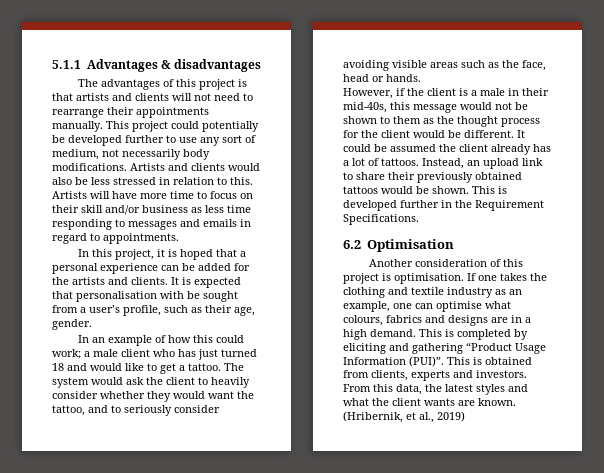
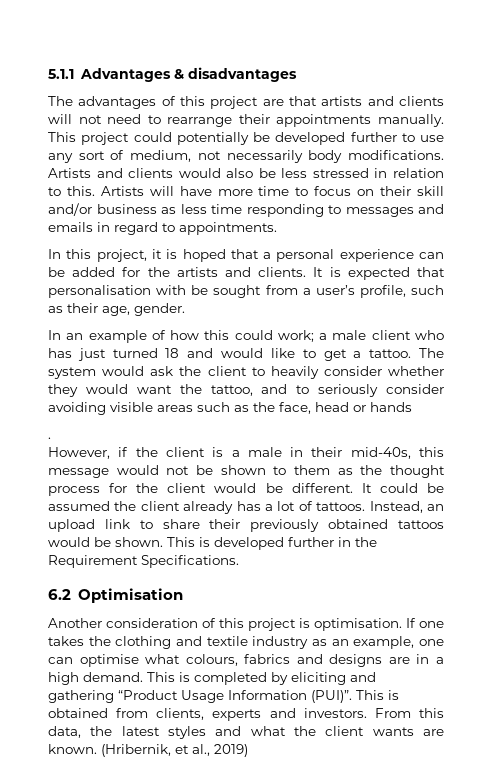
[238,79,248,87] is -> [262,99,284,106] are
[386,74,421,82] hands. -> [370,402,412,412] [48,437,51,439] hands // .

